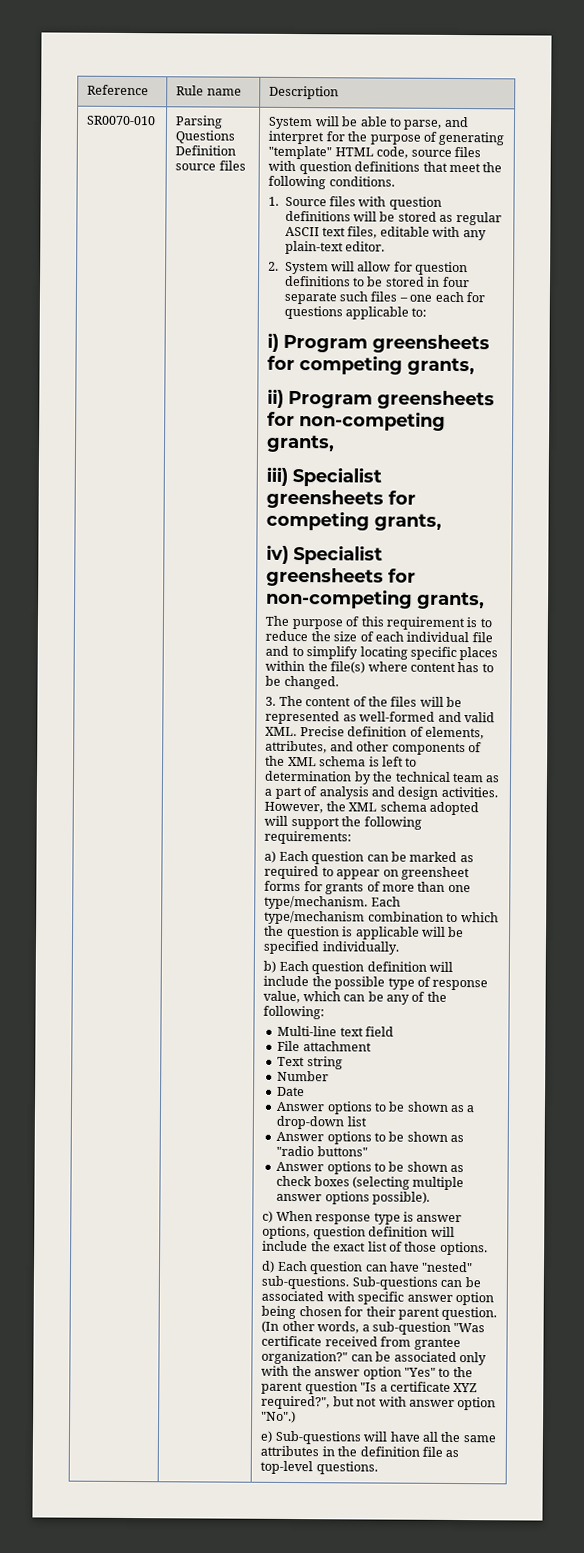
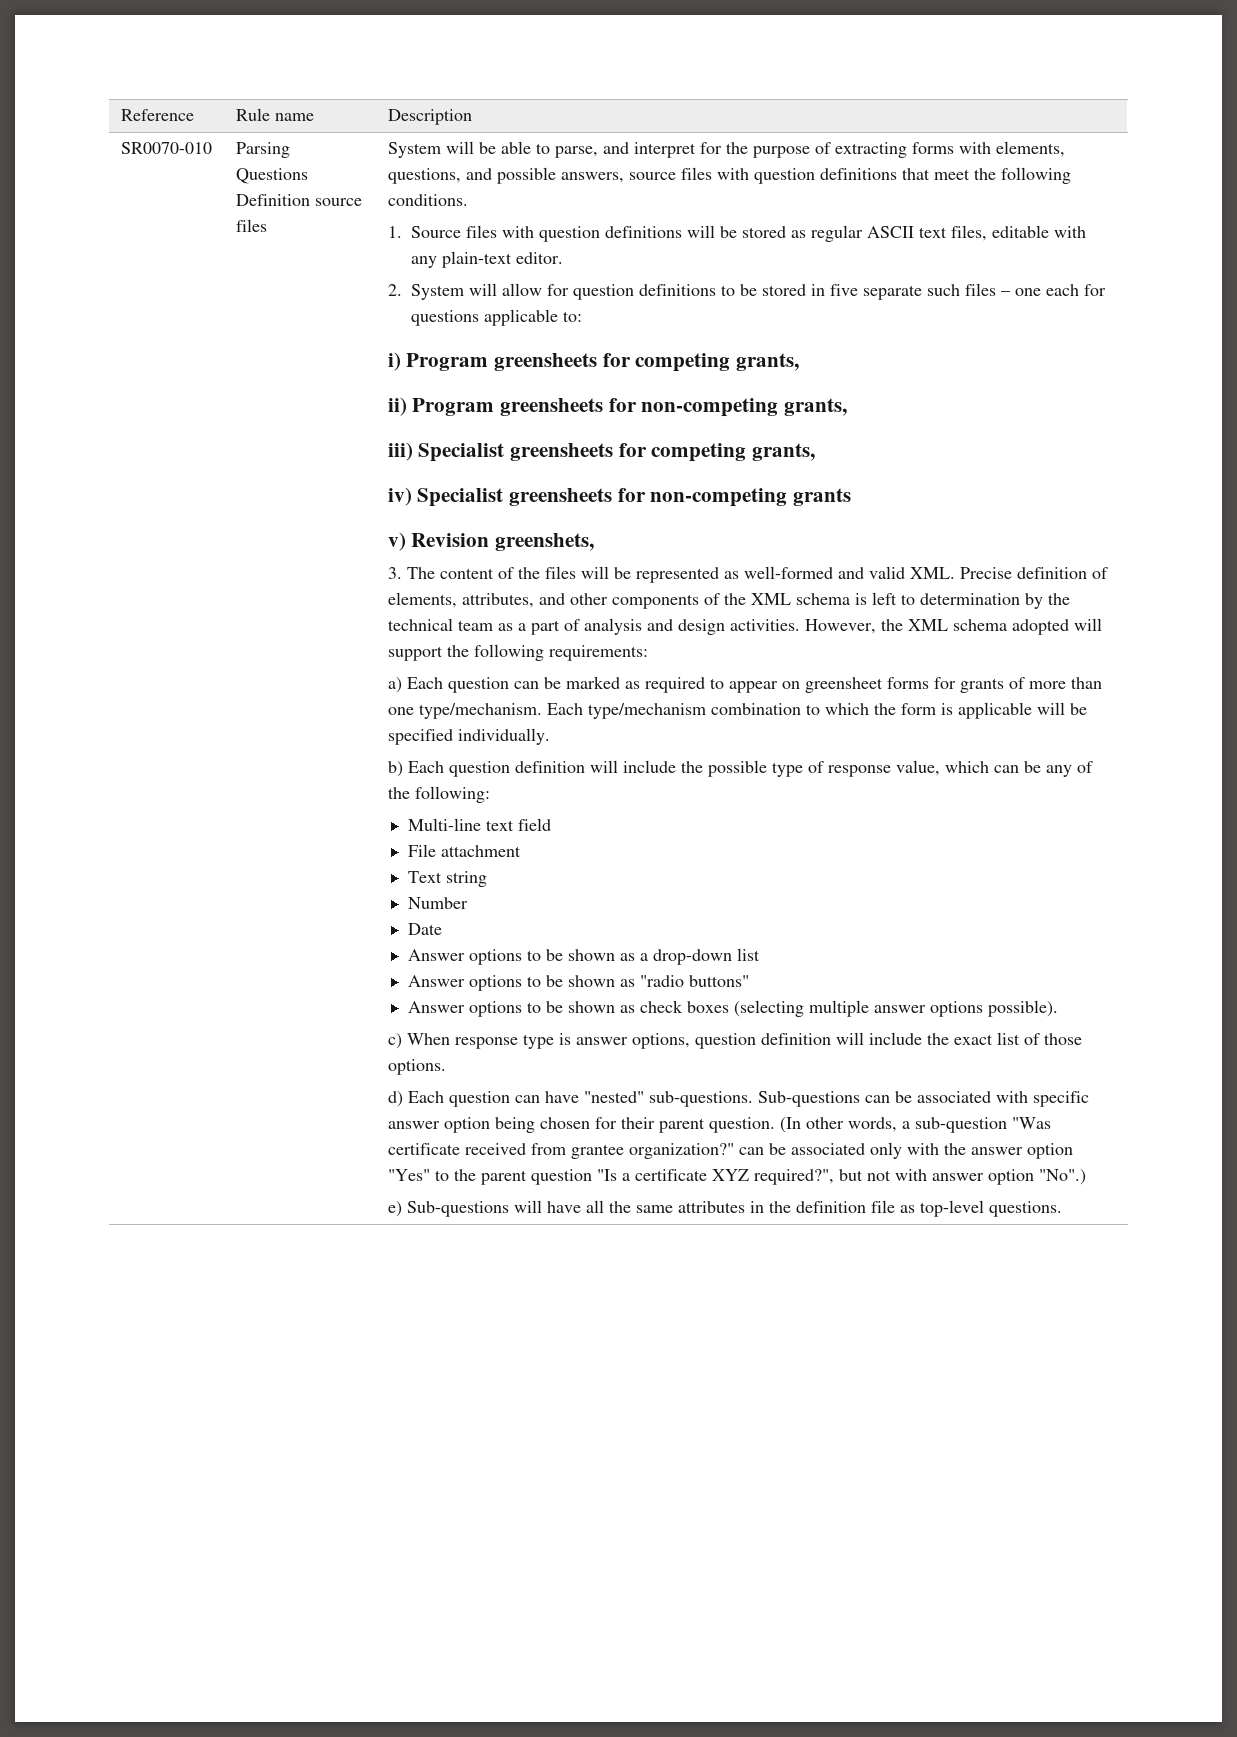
[438,131,505,146] [268,145,409,160] generating "template" HTML code, -> [834,141,1065,158] [387,167,624,184] extracting forms with elements, questions, and possible answers,
[441,276,470,288] four -> [829,284,858,296] five
[417,591,486,610] [265,615,492,631] [265,630,493,643] [265,645,499,661] [265,660,494,674] [265,675,339,690] grants, // The purpose of this requirement is to reduce the size of each individual file and to simplify locating specific places within the file(s) where content has to be changed. -> [793,488,852,506] [387,532,595,551] grants // v) Revision greenshets,
[286,925,340,940] question -> [900,703,936,715] form

